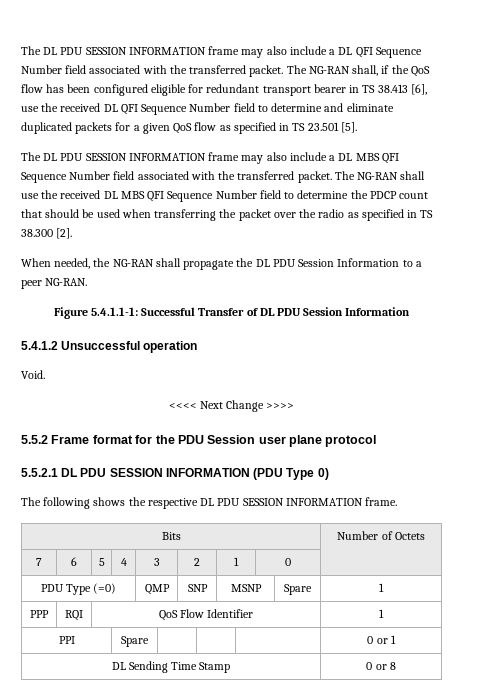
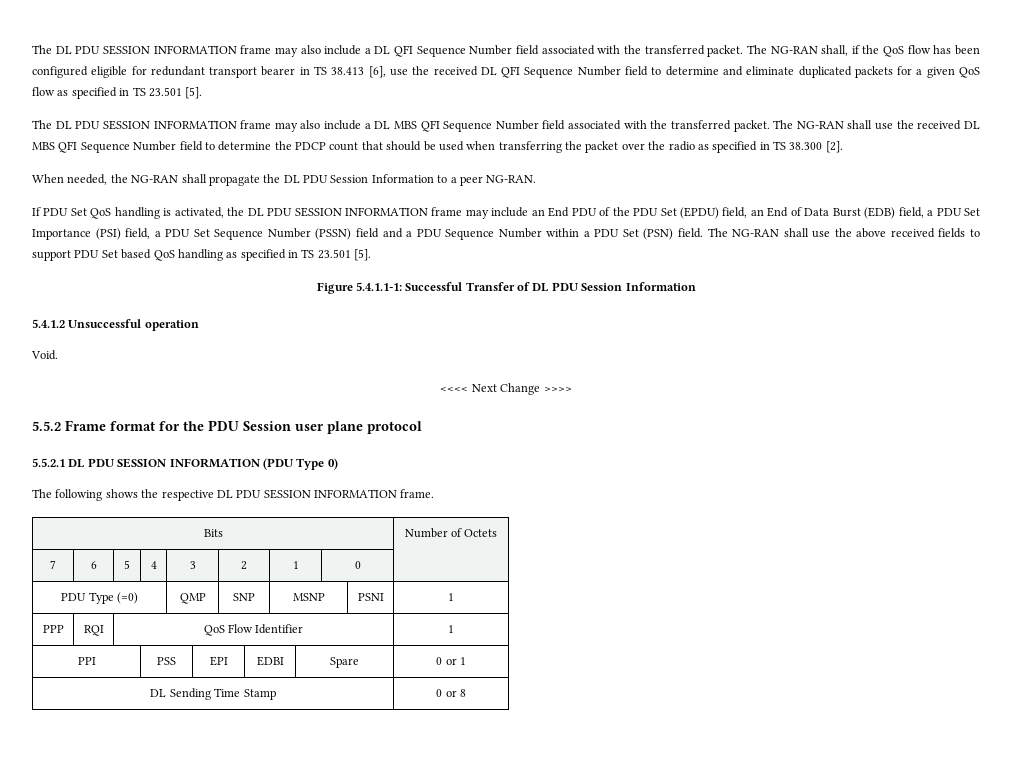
(88, 282) none -> [32,207,981,219] [32,228,981,240] [32,249,372,261] // If PDU Set QoS handling is activated, the DL PDU SESSION INFORMATION frame may include an End PDU of the PDU Set (EPDU) field, an End of Data Burst (EDB) field, a PDU Set Importance (PSI) field, a PDU Set Sequence Number (PSSN) field and a PDU Sequence Number within a PDU Set (PSN) field. The NG-RAN shall use the above received fields to support PDU Set based QoS handling as specified in TS 23.501 [5].
[283,584,312,595] Spare -> [357,593,384,601] PSNI
[121,636,149,647] | Spare | | | | -> [157,657,176,665] [209,656,228,666] [256,656,284,666] [329,657,359,668] | PSS | EPI | EDBI | Spare |

